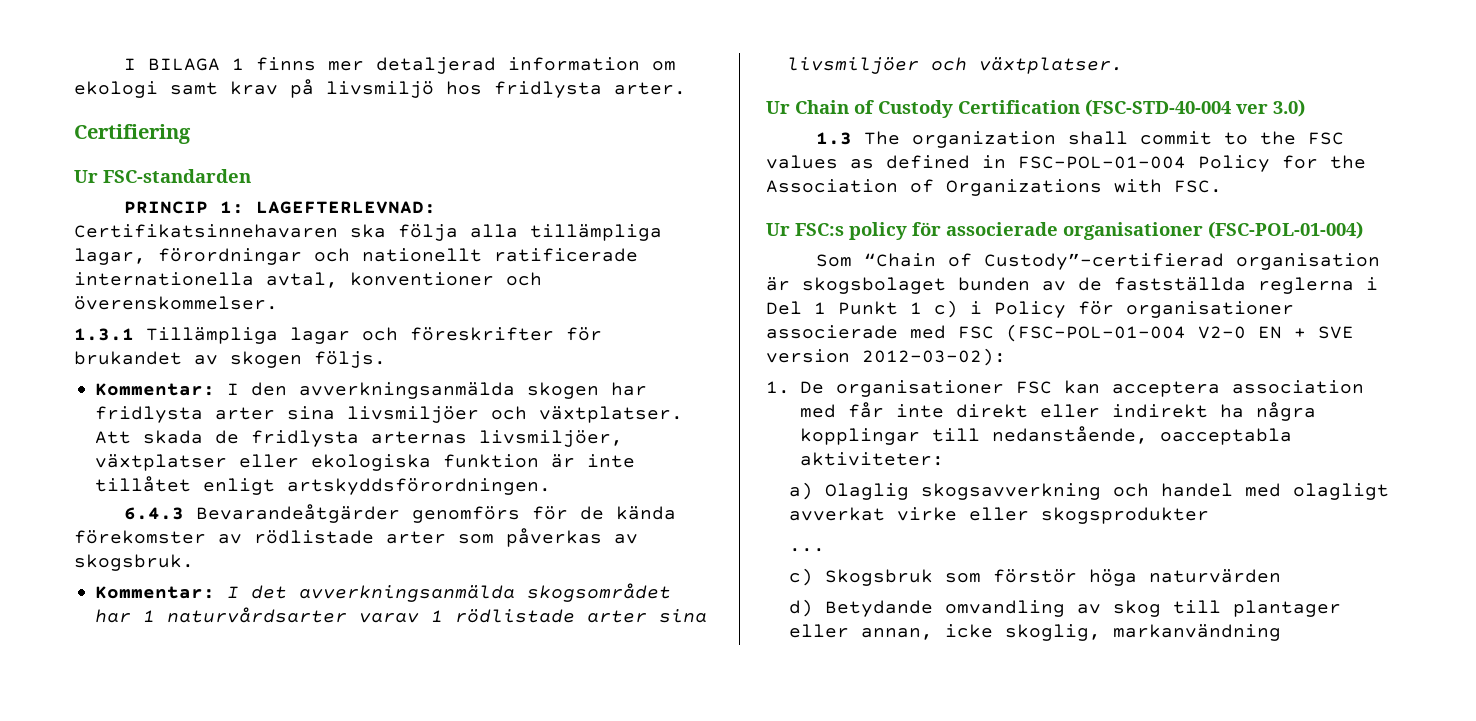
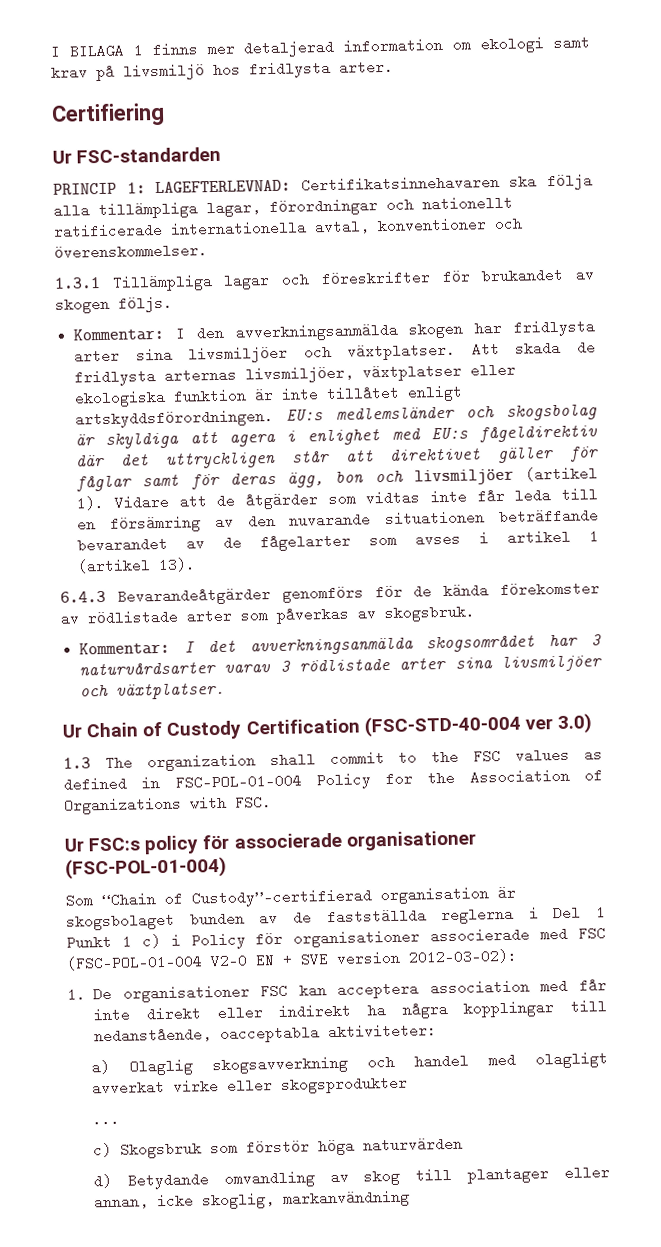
(552, 486) none -> [286,403,598,421] [75,424,598,449] [75,446,599,469] [76,466,598,492] [76,488,598,511] [77,508,599,533] [77,529,599,553] [77,557,197,574] EU:s medlemsländer och skogsbolag är skyldiga att agera i enlighet med EU:s fågeldirektiv där det uttryckligen står att direktivet gäller för fåglar samt för deras ägg, bon och livsmiljöer (artikel 1). Vidare att de åtgärder som vidtas inte får leda till en försämring av den nuvarande situationen beträffande bevarandet av de fågelarter som avses i artikel 1 (artikel 13).
[143,610,156,622] 1 -> [591,634,602,646] 3
[431,610,444,622] 1 -> [279,660,291,672] 3

